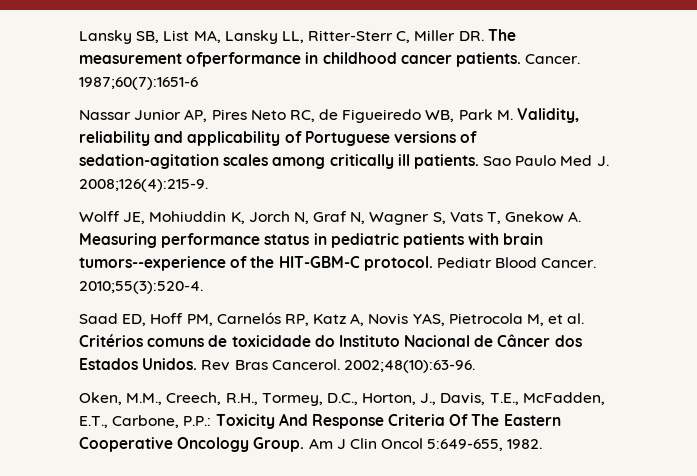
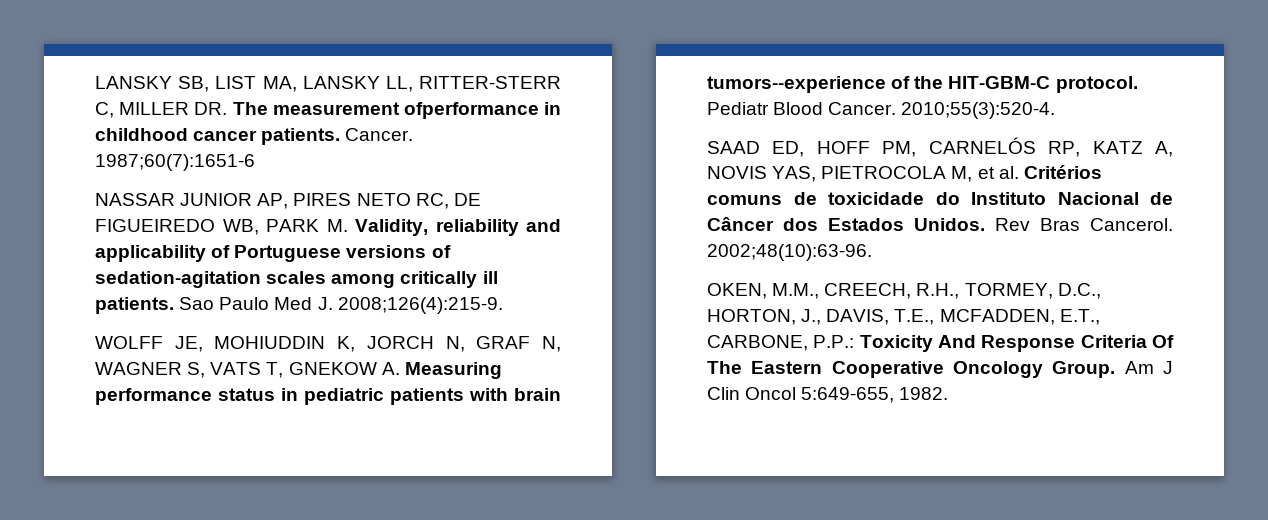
[79,30,456,44] Lansky SB, List MA, Lansky LL, Ritter-Sterr C, Miller -> [95,76,562,92] [95,102,190,118] LANSKY SB, LIST MA, LANSKY LL, RITTER-STERR C, MILLER
[79,109,493,123] Nassar Junior AP, Pires Neto RC, de Figueiredo WB, Park -> [95,193,481,209] [95,219,319,235] NASSAR JUNIOR AP, PIRES NETO RC, DE FIGUEIREDO WB, PARK
[79,211,565,225] Wolff JE, Mohiuddin K, Jorch N, Graf N, Wagner S, Vats T, Gnekow -> [95,336,561,352] [95,362,377,378] WOLFF JE, MOHIUDDIN K, JORCH N, GRAF N, WAGNER S, VATS T, GNEKOW
[79,312,523,326] Saad ED, Hoff PM, Carnelós RP, Katz A, Novis YAS, Pietrocola -> [707,137,1173,157] [707,166,947,182] SAAD ED, HOFF PM, CARNELÓS RP, KATZ A, NOVIS YAS, PIETROCOLA
[79,392,605,406] [79,415,180,428] Oken, M.M., Creech, R.H., Tormey, D.C., Horton, J., Davis, T.E., McFadden, E.T., Carbone, -> [707,283,1101,299] [707,309,1100,325] [707,335,808,351] OKEN, M.M., CREECH, R.H., TORMEY, D.C., HORTON, J., DAVIS, T.E., MCFADDEN, E.T., CARBONE,

